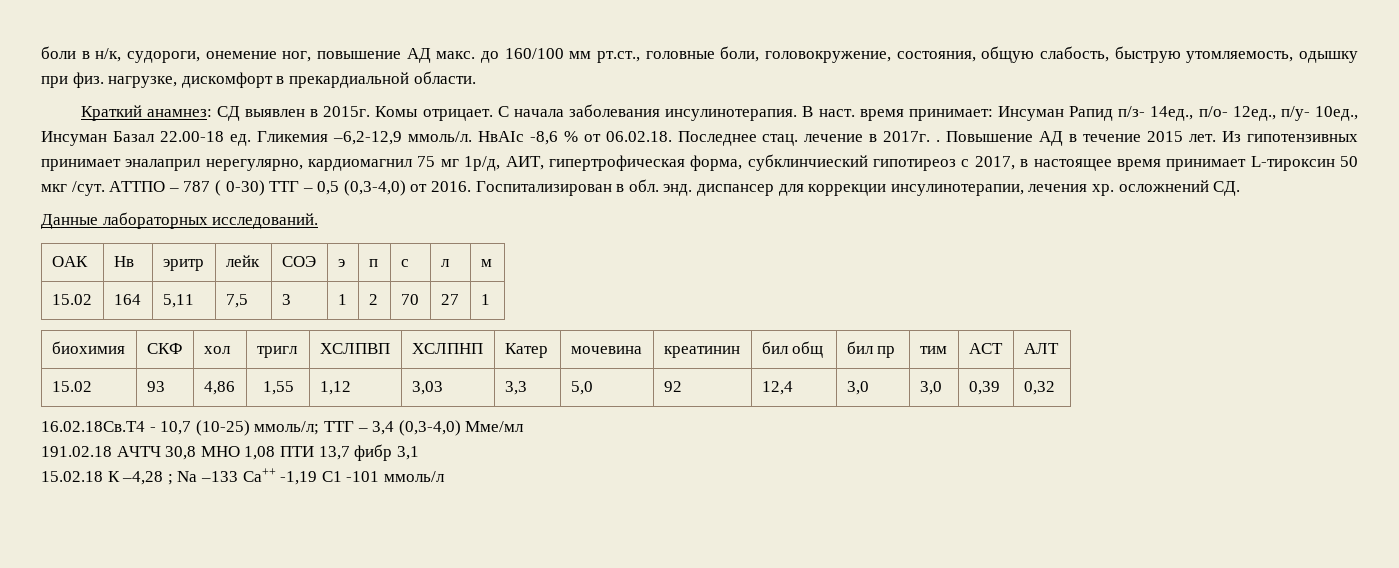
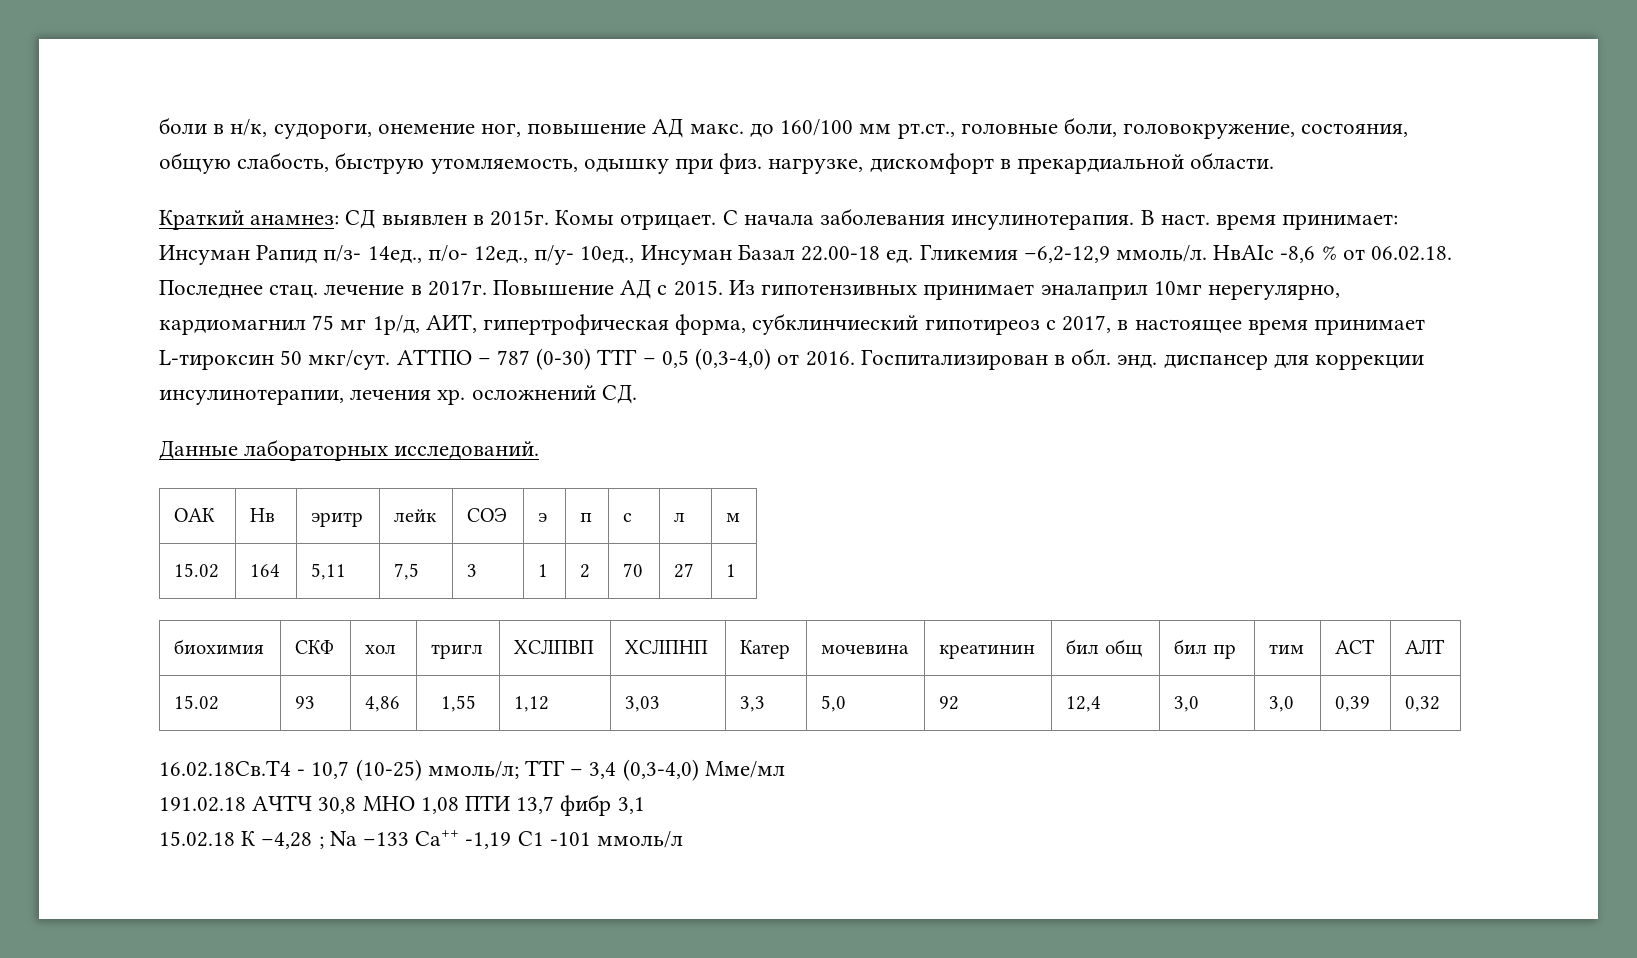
[936,140,941,142] . -> (487, 288) none
[1069,131,1217,142] в течение 2015 лет. -> [657,280,723,296] с 2015.
(202, 165) none -> [1153,281,1202,295] 10мг
[41,181,105,196] мкг /сут. -> [308,350,391,370] мкг/сут.
[214,180,265,196] ( 0-30) -> [536,348,592,370] (0-30)

